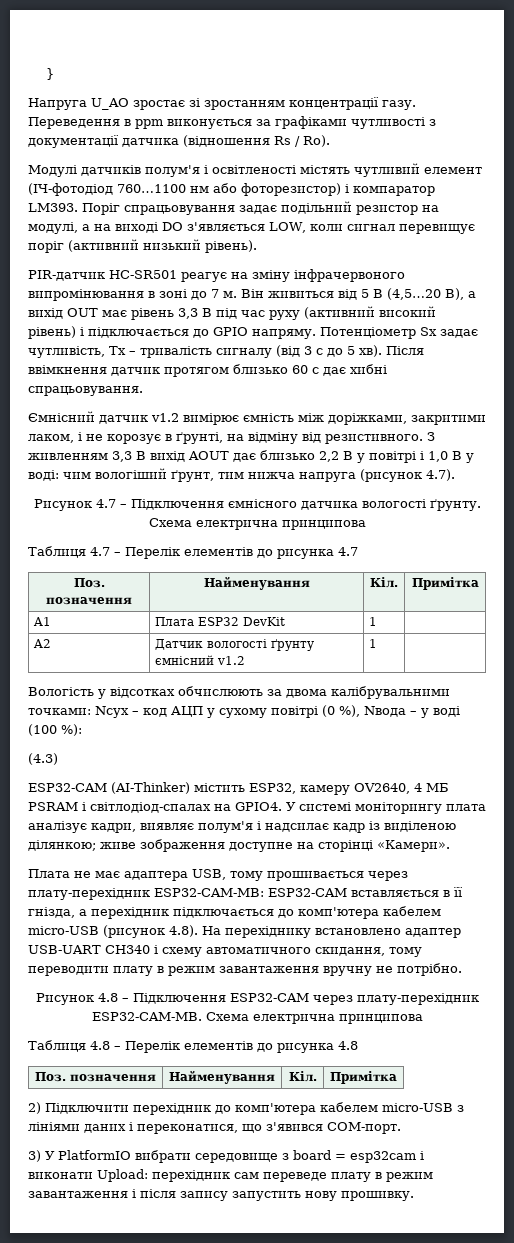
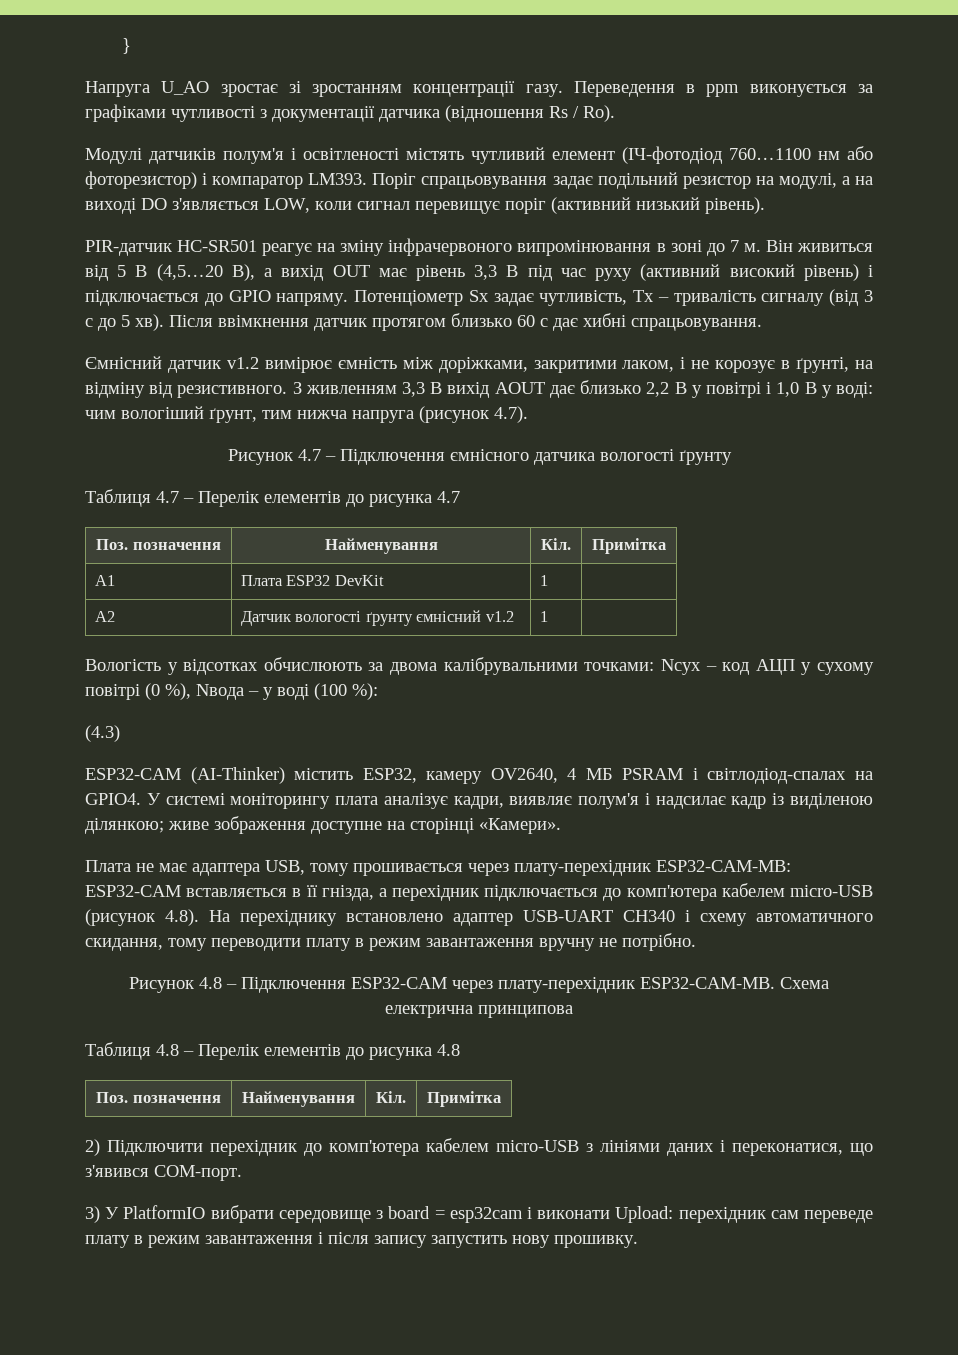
[429,499,481,511] [148,518,366,530] ґрунту. Схема електрична принципова -> [678,450,732,465] ґрунту

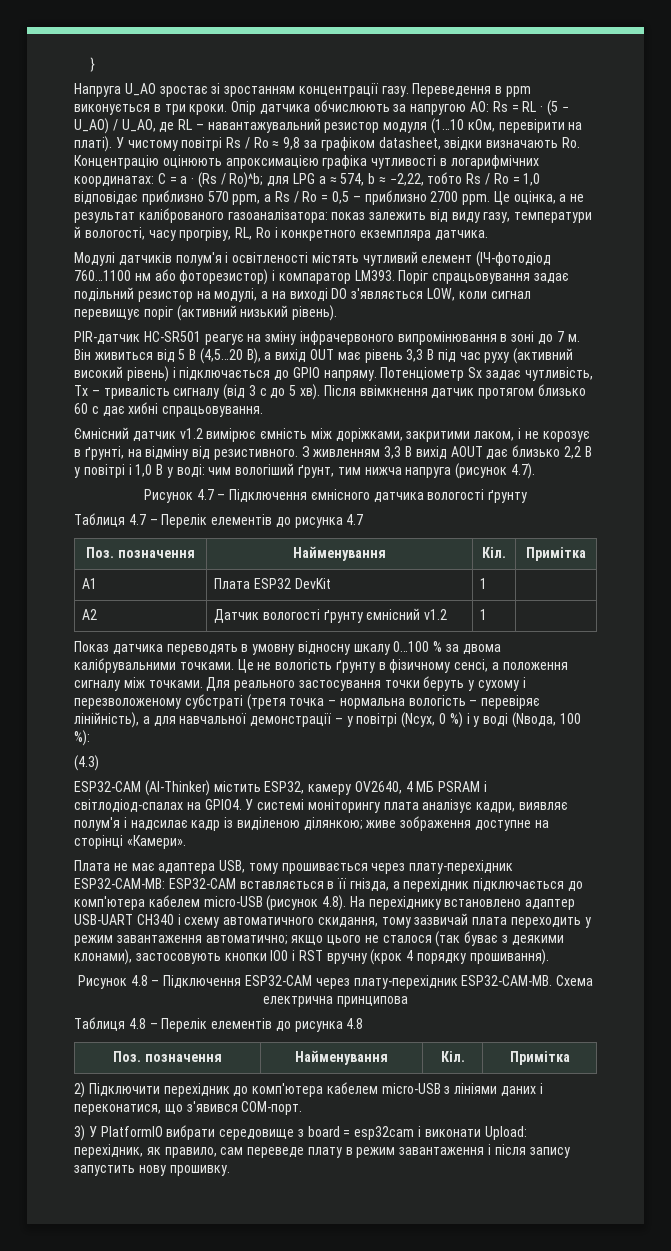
[857,84,873,93] [85,104,615,122] за графіками чутливості з документації датчика (відношення Rs / Ro). -> [153,100,569,116] [74,118,583,134] [74,136,580,152] [74,155,539,169] [74,172,541,188] [74,190,585,205] [74,208,593,223] [74,226,489,241] в три кроки. Опір датчика обчислюють за напругою AO: Rs = RL · (5 − U_AO) / U_AO, де RL – навантажувальний резистор модуля (1…10 кОм, перевірити на платі). У чистому повітрі Rs / Ro ≈ 9,8 за графіком datasheet, звідки визначають Ro. Концентрацію оцінюють апроксимацією графіка чутливості в логарифмічних координатах: C = a · (Rs / Ro)^b; для LPG a ≈ 574, b ≈ −2,22, тобто Rs / Ro = 1,0 відповідає приблизно 570 ppm, а Rs / Ro = 0,5 – приблизно 2700 ppm. Це оцінка, а не результат каліброваного газоаналізатора: показ залежить від виду газу, температури й вологості, часу прогріву, RL, Ro і конкретного екземпляра датчика.
[85,657,875,675] [85,683,347,700] Вологість у відсотках обчислюють за двома калібрувальними точками: Nсух – код АЦП у сухому повітрі (0 %), Nвода – у воді (100 -> [74,641,501,655] [74,658,568,673] [74,676,526,691] [74,694,541,710] [74,712,581,728] Показ датчика переводять в умовну відносну шкалу 0…100 % за двома калібрувальними точками. Це не вологість ґрунту в фізичному сенсі, а положення сигналу між точками. Для реального застосування точки беруть у сухому і перезволоженому субстраті (третя точка – нормальна вологість – перевіряє лінійність), а для навчальної демонстрації – у повітрі (Nсух, 0 %) і у воді (Nвода, 100
[211,933,696,951] переводити плату в режим завантаження вручну не потрібно. -> [414,913,591,928] [74,931,564,947] [74,949,549,965] зазвичай плата переходить у режим завантаження автоматично; якщо цього не сталося (так буває з деякими клонами), застосовують кнопки IO0 і RST вручну (крок 4 порядку прошивання).
[678,1207,766,1223] перехідник -> [74,1144,217,1158] перехідник, як правило,

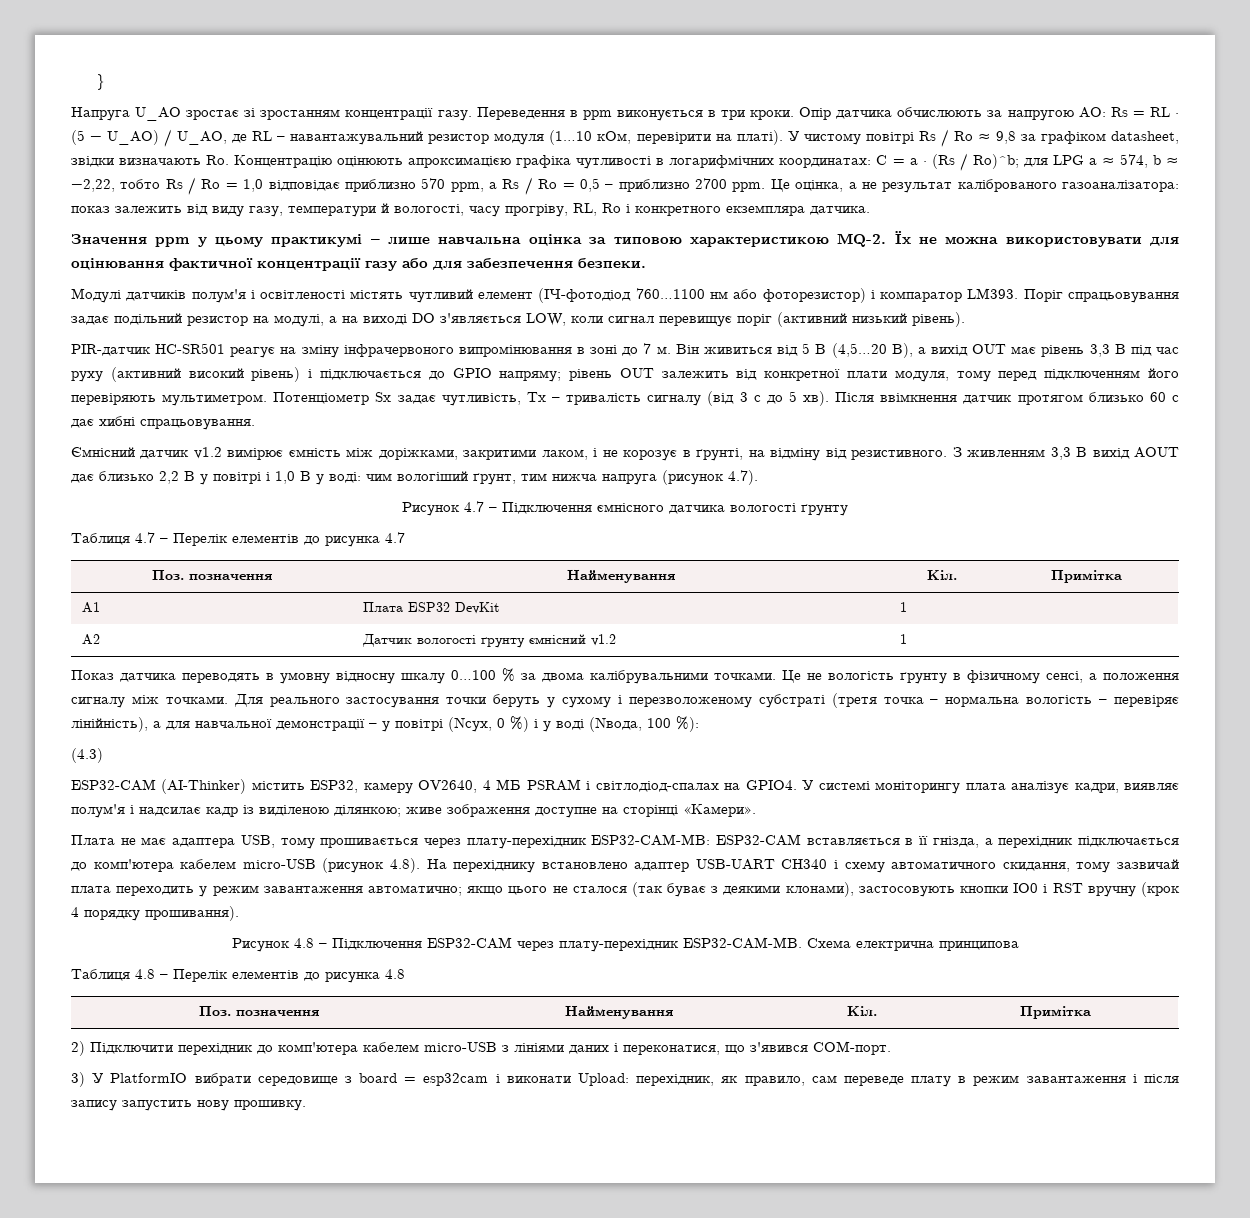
(489, 235) none -> [71,230,1180,247] [71,258,646,271] // Значення ppm у цьому практикумі – лише навчальна оцінка за типовою характеристикою MQ-2. Їх не можна використовувати для оцінювання фактичної концентрації газу або для забезпечення безпеки.
[323,370,377,381] напряму. -> [499,368,1179,382] [71,393,268,406] напряму; рівень OUT залежить від конкретної плати модуля, тому перед підключенням його перевіряють мультиметром.

